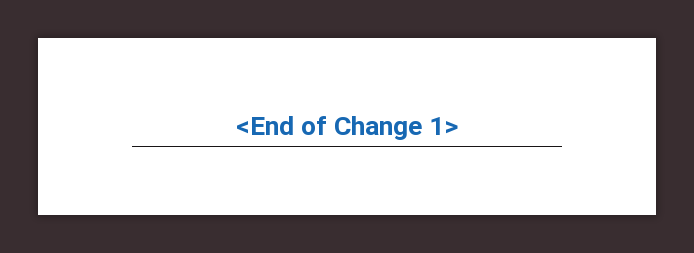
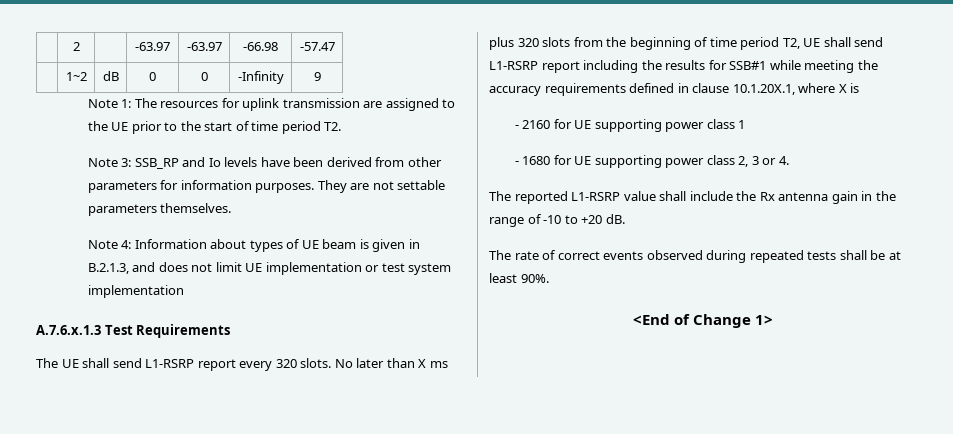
(235, 125) none -> [72,42,80,51] [135,42,170,51] [186,42,222,51] [243,42,278,51] [299,42,335,51] [65,72,87,81] [102,71,119,81] [149,72,156,81] [200,72,208,81] [237,71,284,84] [313,72,321,81] [87,98,456,111] [87,121,342,134] [87,157,442,169] [87,180,446,193] [87,203,232,216] [87,239,420,252] [87,262,452,275] [87,285,184,298] [36,324,231,338] [36,358,448,371] [489,37,884,50] [489,60,878,73] [489,83,860,96] [514,119,746,132] [514,155,789,168] [489,191,896,204] [489,214,625,227] [489,250,901,263] [489,273,549,283] | 2 | | -63.97 | -63.97 | -66.98 | -57.47 // | 1~2 | dB | 0 | 0 | -Infinity | 9 // Note 1: The resources for uplink transmission are assigned to the UE prior to the start of time period T2. // Note 3: SSB_RP and Io levels have been derived from other parameters for information purposes. They are not settable parameters themselves. // Note 4: Information about types of UE beam is given in B.2.1.3, and does not limit UE implementation or test system implementation // A.7.6.x.1.3 Test Requirements // The UE shall send L1-RSRP report every 320 slots. No later than X ms plus 320 slots from the beginning of time period T2, UE shall send L1-RSRP report including the results for SSB#1 while meeting the accuracy requirements defined in clause 10.1.20X.1, where X is // - 2160 for UE supporting power class 1 // - 1680 for UE supporting power class 2, 3 or 4. // The reported L1-RSRP value shall include the Rx antenna gain in the range of -10 to +20 dB. // The rate of correct events observed during repeated tests shall be at least 90%. //

